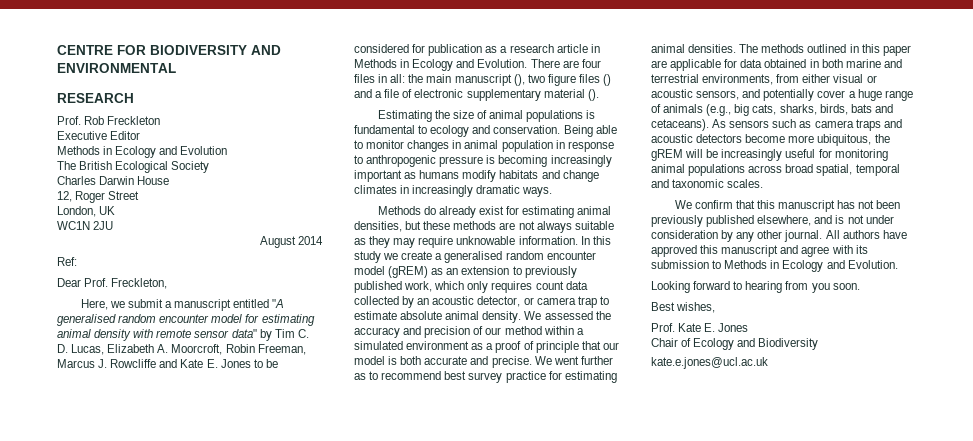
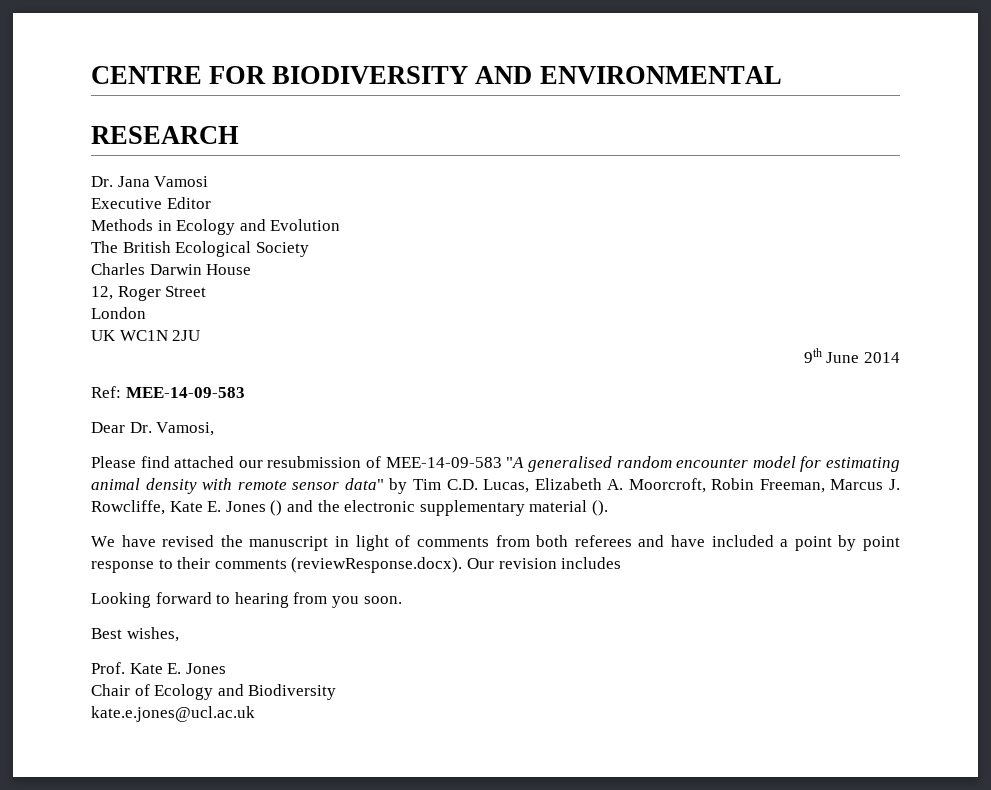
[57,116,161,125] Prof. Rob Freckleton -> [91,176,209,187] Dr. Jana Vamosi
[57,206,96,217] London, -> [91,307,146,319] London //
(116, 210) // -> (116, 335) none
[259,236,296,248] August -> [803,348,860,363] 9th June
(77, 261) none -> [125,387,245,398] MEE-14-09-583
[84,278,168,289] [80,299,270,311] Prof. Freckleton, // Here, we submit a manuscript entitled -> [129,422,215,436] [91,456,502,468] Dr. Vamosi, // Please find attached our resubmission of MEE-14-09-583
[297,329,309,338] [57,344,68,353] C. D. -> [446,479,478,490] C.D.
[110,359,278,368] [354,44,600,56] [354,59,601,71] [354,74,612,86] [354,89,599,101] [377,110,596,122] [354,125,617,137] [354,140,614,152] [354,155,612,167] [354,170,599,182] [354,185,553,197] [377,206,612,218] [354,221,614,233] [354,236,611,248] [354,251,596,263] [354,266,577,278] [354,281,588,293] [354,296,609,308] [354,311,611,323] [354,326,584,338] [354,341,619,353] [354,356,613,368] [354,371,617,383] [651,44,911,56] [651,59,902,71] [651,74,877,85] [651,89,913,101] [651,104,893,116] [651,119,902,131] [651,134,890,146] [651,149,888,161] [651,164,900,176] [651,179,764,188] [674,200,901,212] [651,215,894,227] [651,230,907,242] [651,245,868,257] [651,260,898,272] Rowcliffe and Kate E. Jones to be considered for publication as a research article in Methods in Ecology and Evolution. There are four files in all: the main manuscript (), two figure files () and a file of electronic supplementary material (). // Estimating the size of animal populations is fundamental to ecology and conservation. Being able to monitor changes in animal population in response to anthropogenic pressure is becoming increasingly important as humans modify habitats and change climates in increasingly dramatic ways. // Methods do already exist for estimating animal densities, but these methods are not always suitable as they may require unknowable information. In this study we create a generalised random encounter model (gREM) as an extension to previously published work, which only requires count data collected by an acoustic detector, or camera trap to estimate absolute animal density. We assessed the accuracy and precision of our method within a simulated environment as a proof of principle that our model is both accurate and precise. We went further as to recommend best survey practice for estimating animal densities. The methods outlined in this paper are applicable for data obtained in both marine and terrestrial environments, from either visual or acoustic sensors, and potentially cover a huge range of animals (e.g., big cats, sharks, birds, bats and cetaceans). As sensors such as camera traps and acoustic detectors become more ubiquitous, the gREM will be increasingly useful for monitoring animal populations across broad spatial, temporal and taxonomic scales. // We confirm that this manuscript has not been previously published elsewhere, and is not under consideration by any other journal. All authors have approved this manuscript and agree with its submission to Methods in Ecology and Evolution. -> [91,500,608,516] [91,535,900,551] [91,557,622,573] Rowcliffe, Kate E. Jones () and the electronic supplementary material (). // We have revised the manuscript in light of comments from both referees and have included a point by point response to their comments (reviewResponse.docx). Our revision includes

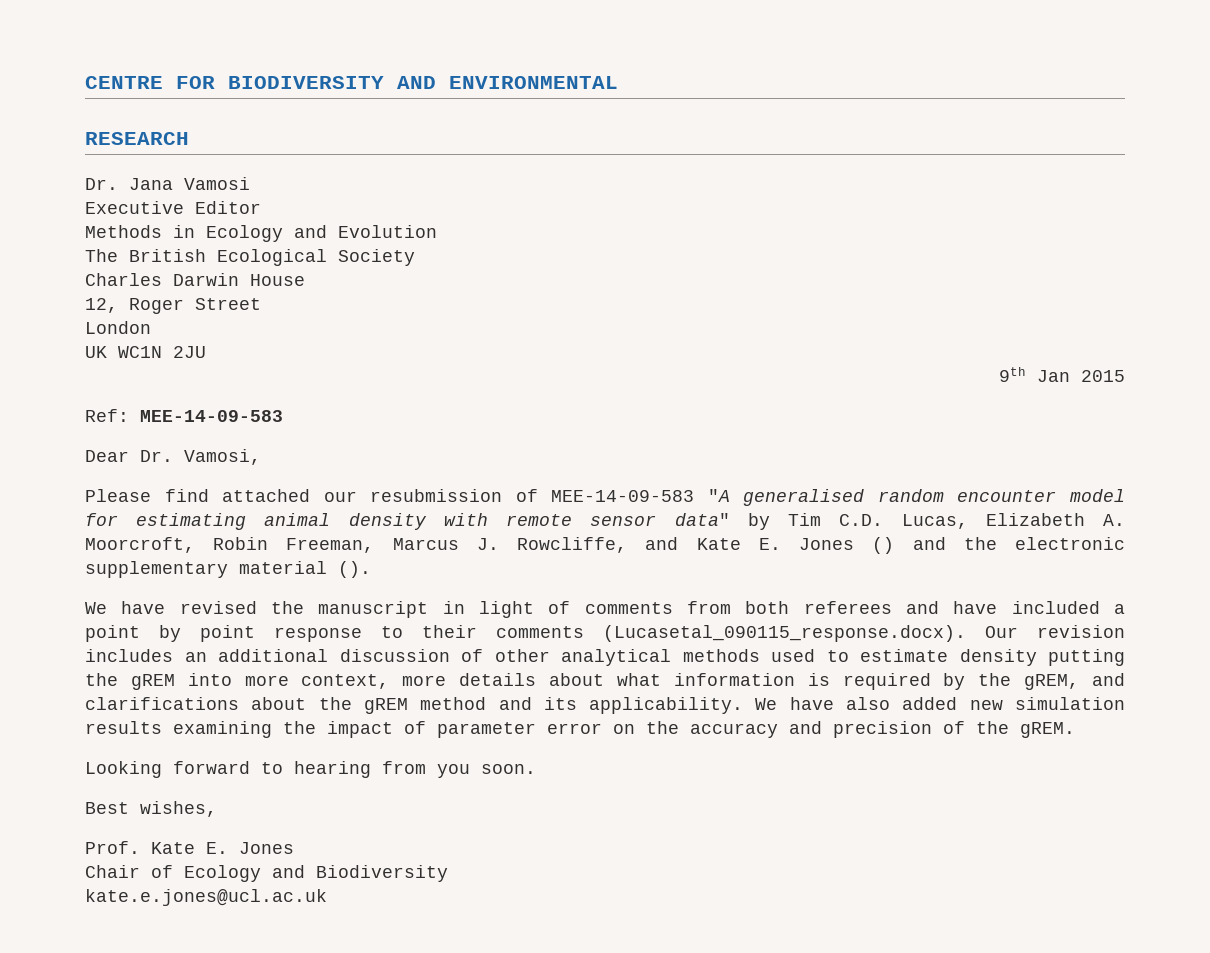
[826,352,900,363] June 2014 -> [1037,370,1125,382] Jan 2015
(165, 507) none -> [645,537,679,550] and
[291,557,463,573] (reviewResponse.docx). -> [603,625,966,642] (Lucasetal_090115_response.docx).
(622, 563) none -> [184,649,1125,666] [85,673,1125,690] [85,697,1125,714] [85,721,1075,738] an additional discussion of other analytical methods used to estimate density putting the gREM into more context, more details about what information is required by the gREM, and clarifications about the gREM method and its applicability. We have also added new simulation results examining the impact of parameter error on the accuracy and precision of the gREM.

